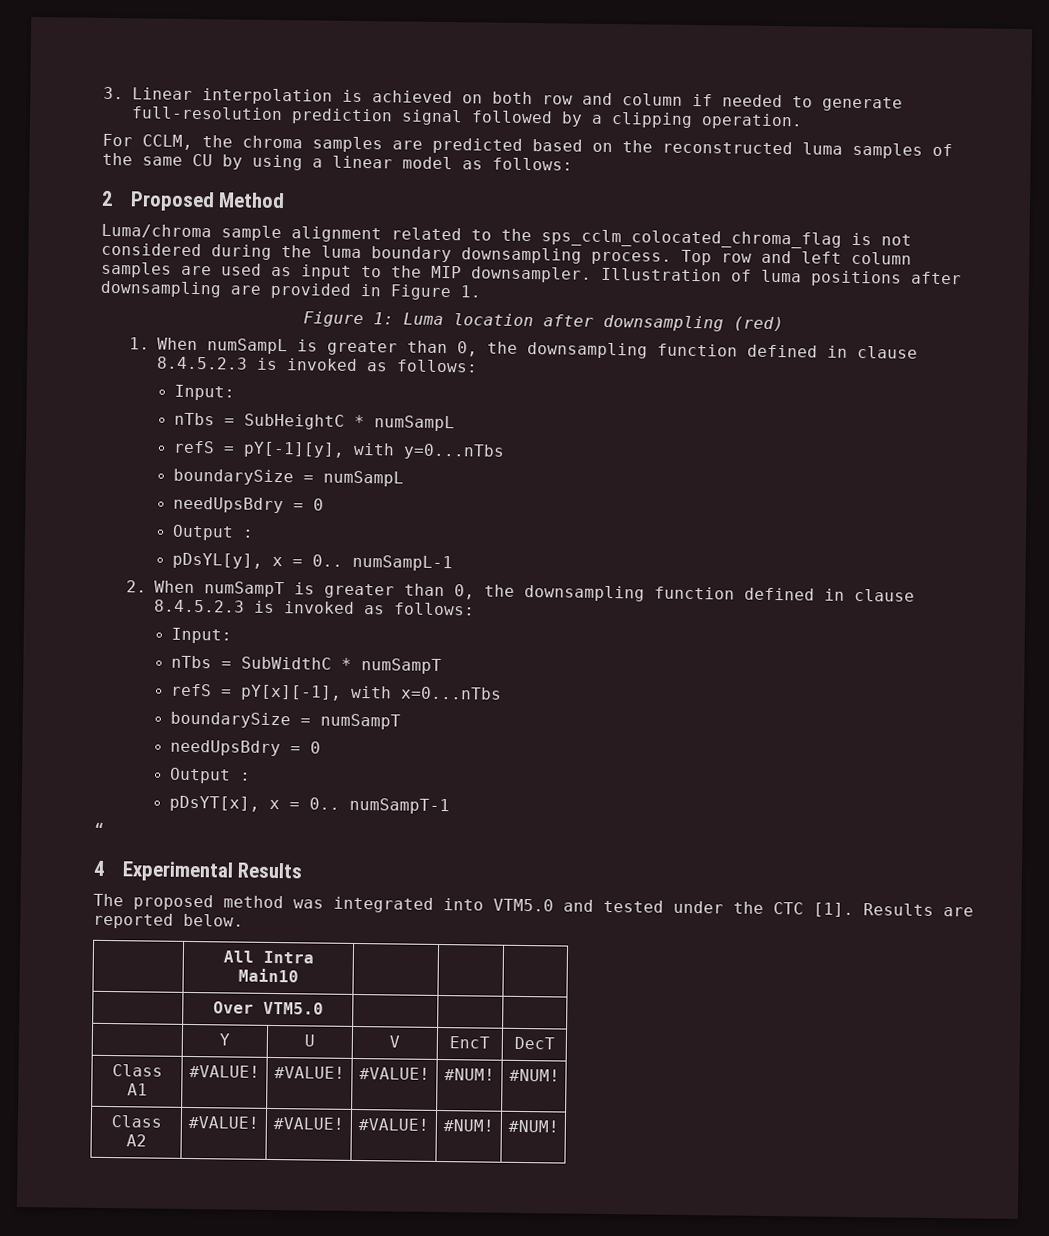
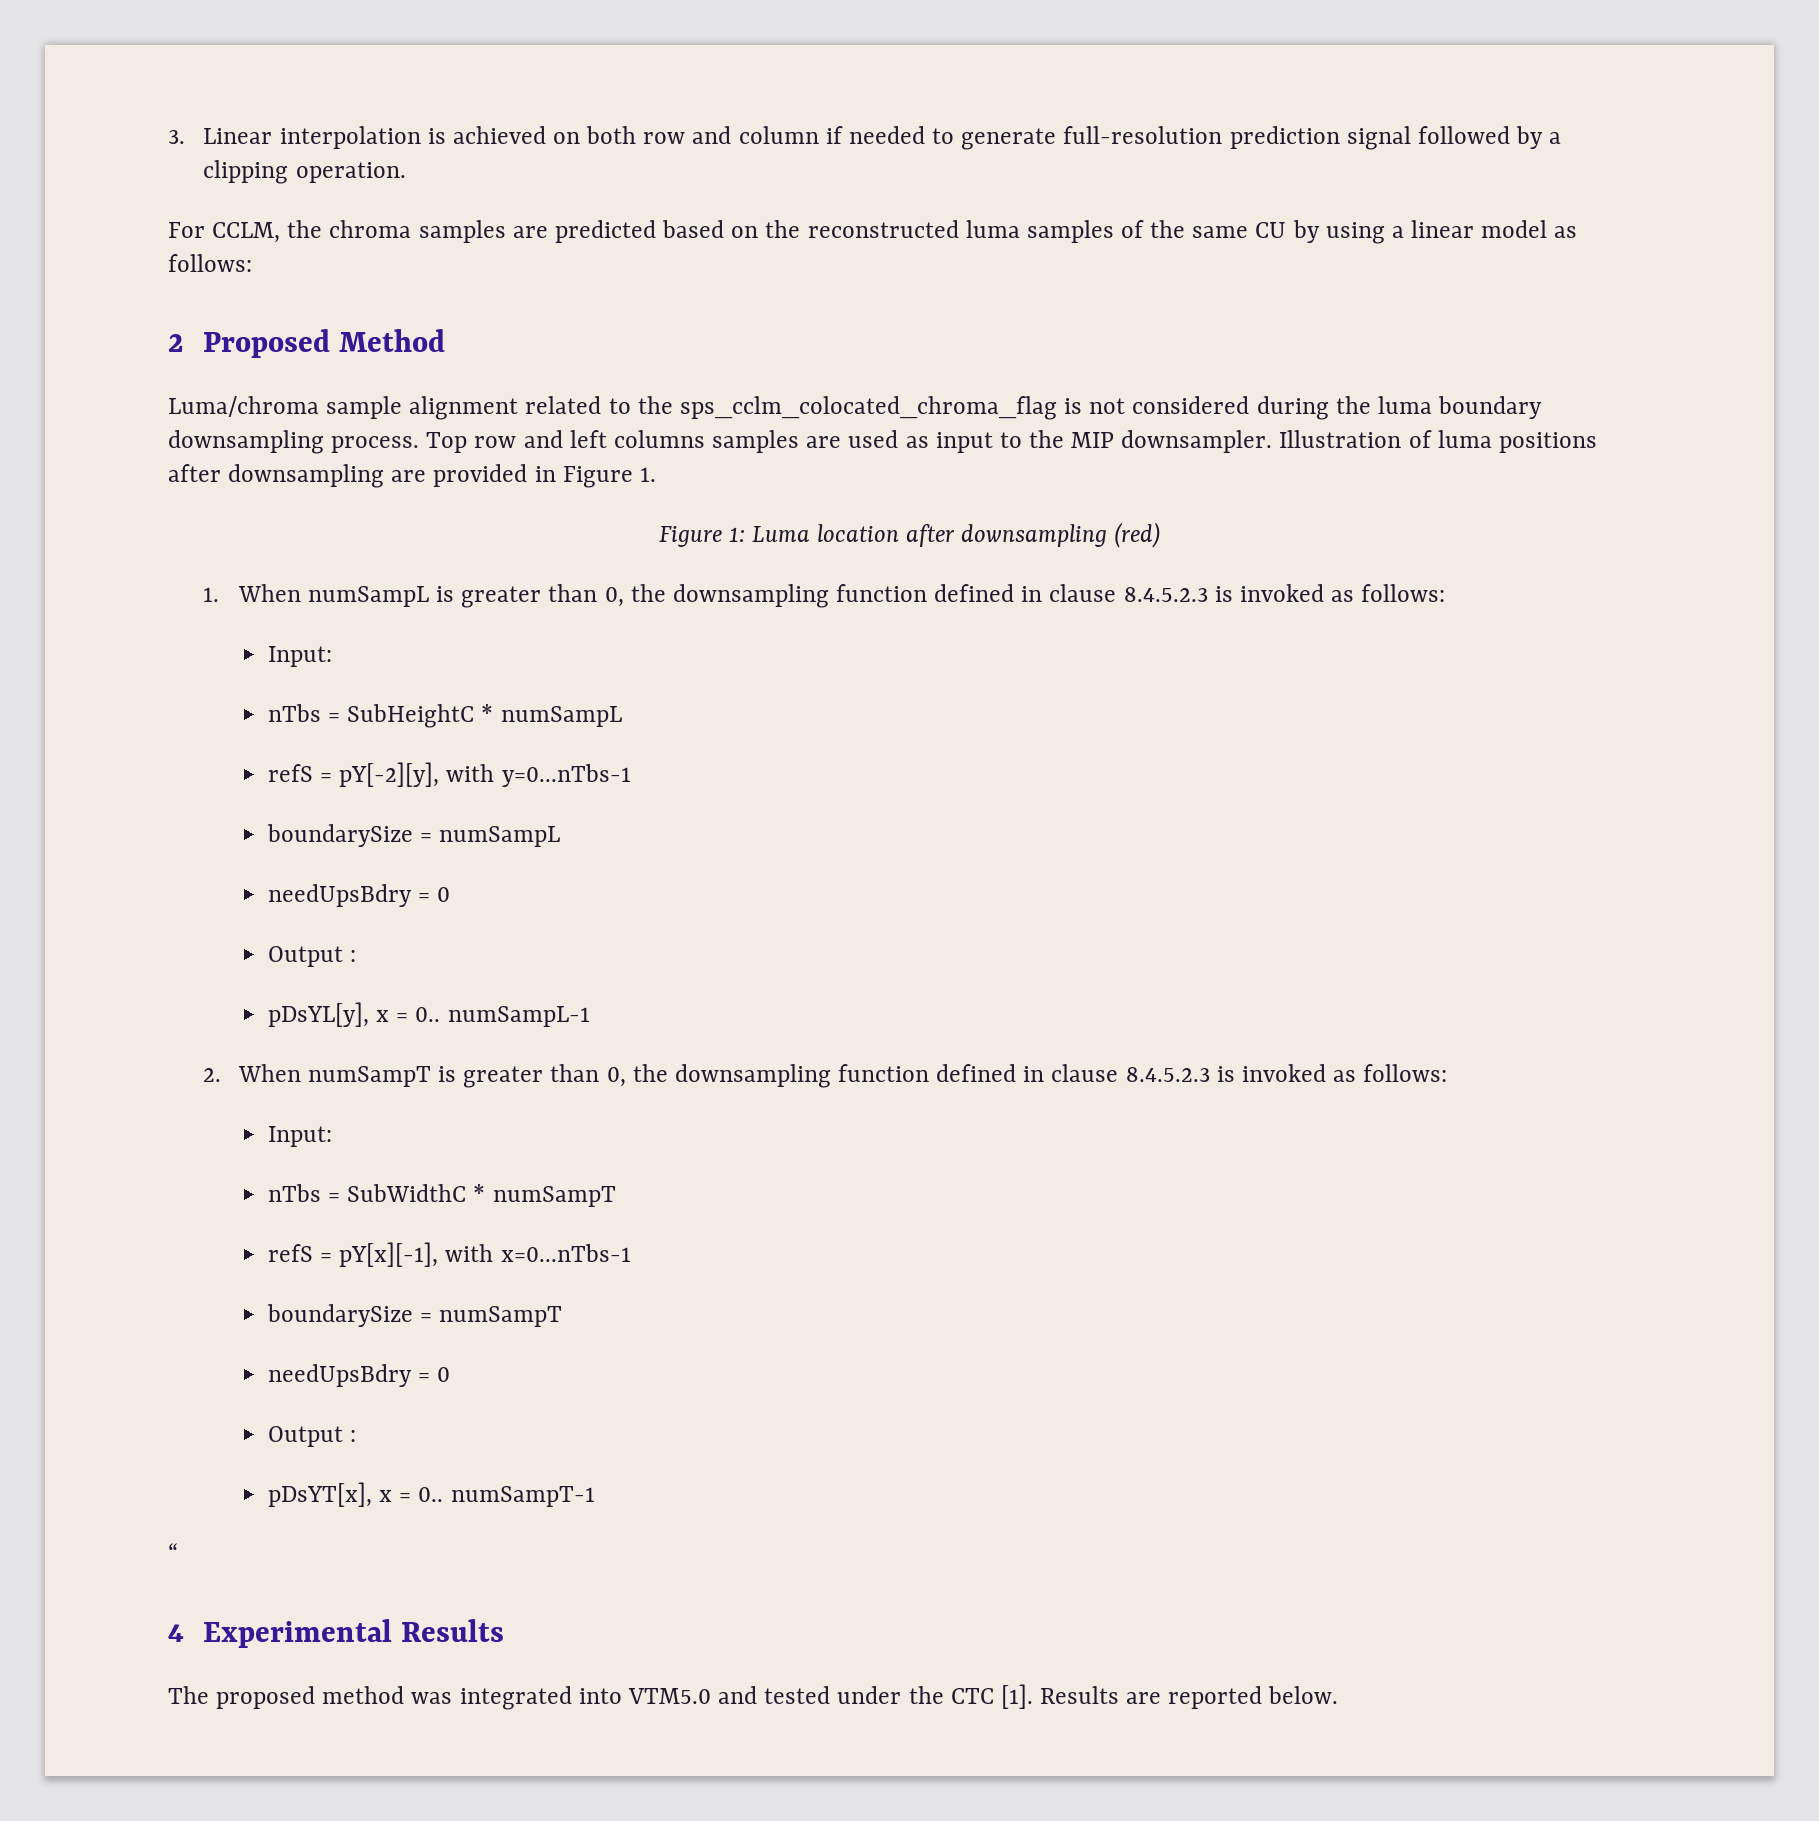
[851,251,912,265] column -> [613,430,705,448] columns
[242,441,505,460] pY[-1][y], with y=0...nTbs -> [339,762,631,787] pY[-2][y], with y=0...nTbs-1
[400,686,502,700] x=0...nTbs -> [500,1244,631,1262] x=0...nTbs-1
[222,950,314,964] [237,968,299,983] [212,1001,324,1015] [219,1033,230,1046] [304,1034,315,1047] [389,1035,400,1048] [449,1036,490,1049] [513,1036,555,1050] [111,1064,163,1077] [126,1083,148,1096] [189,1064,260,1078] [274,1066,345,1079] [359,1067,430,1080] [444,1068,495,1081] [508,1068,560,1082] [110,1115,162,1128] [125,1134,147,1147] [188,1115,259,1129] [273,1117,344,1130] [358,1118,429,1131] [443,1119,494,1132] [507,1119,559,1133] // | All Intra Main10 | | | // | Over VTM5.0 | | | // | Y | U | V | EncT | DecT // Class A1 | #VALUE! | #VALUE! | #VALUE! | #NUM! | #NUM! // Class A2 | #VALUE! | #VALUE! | #VALUE! | #NUM! | #NUM! -> (1339, 1695) none

